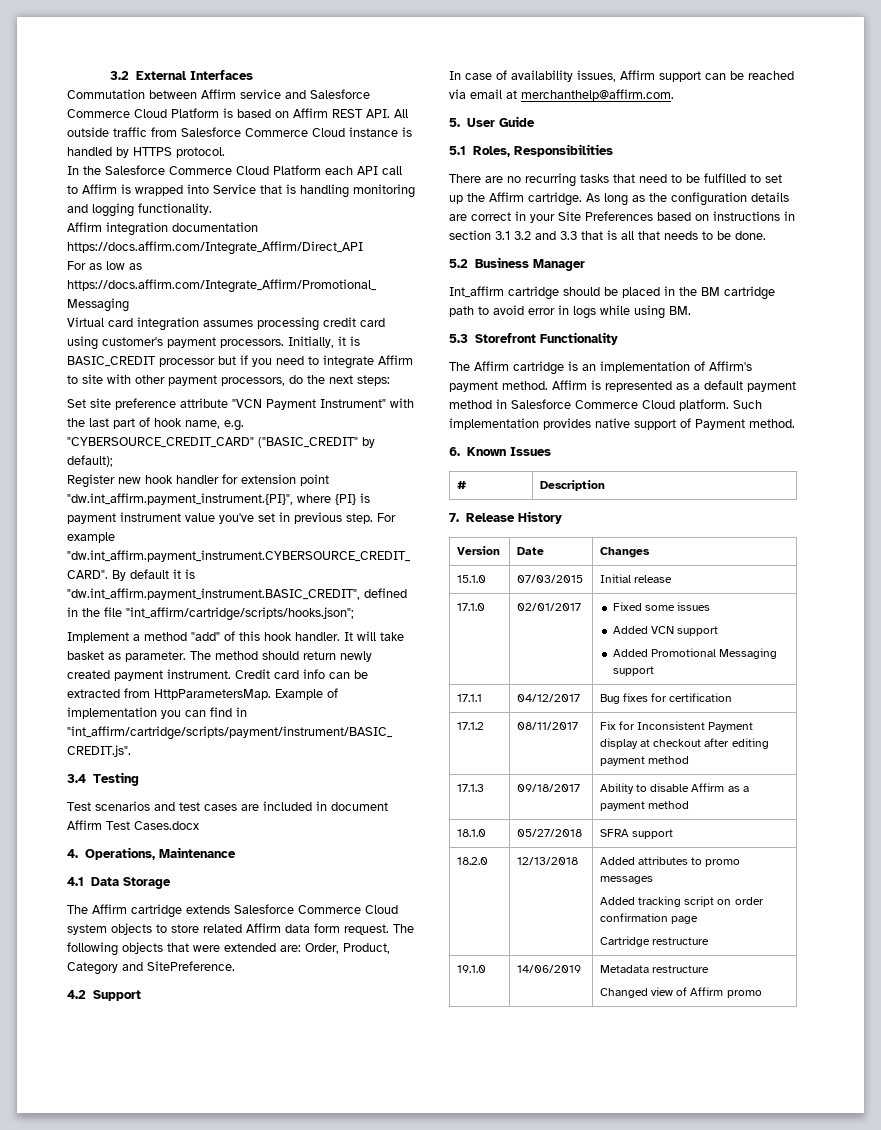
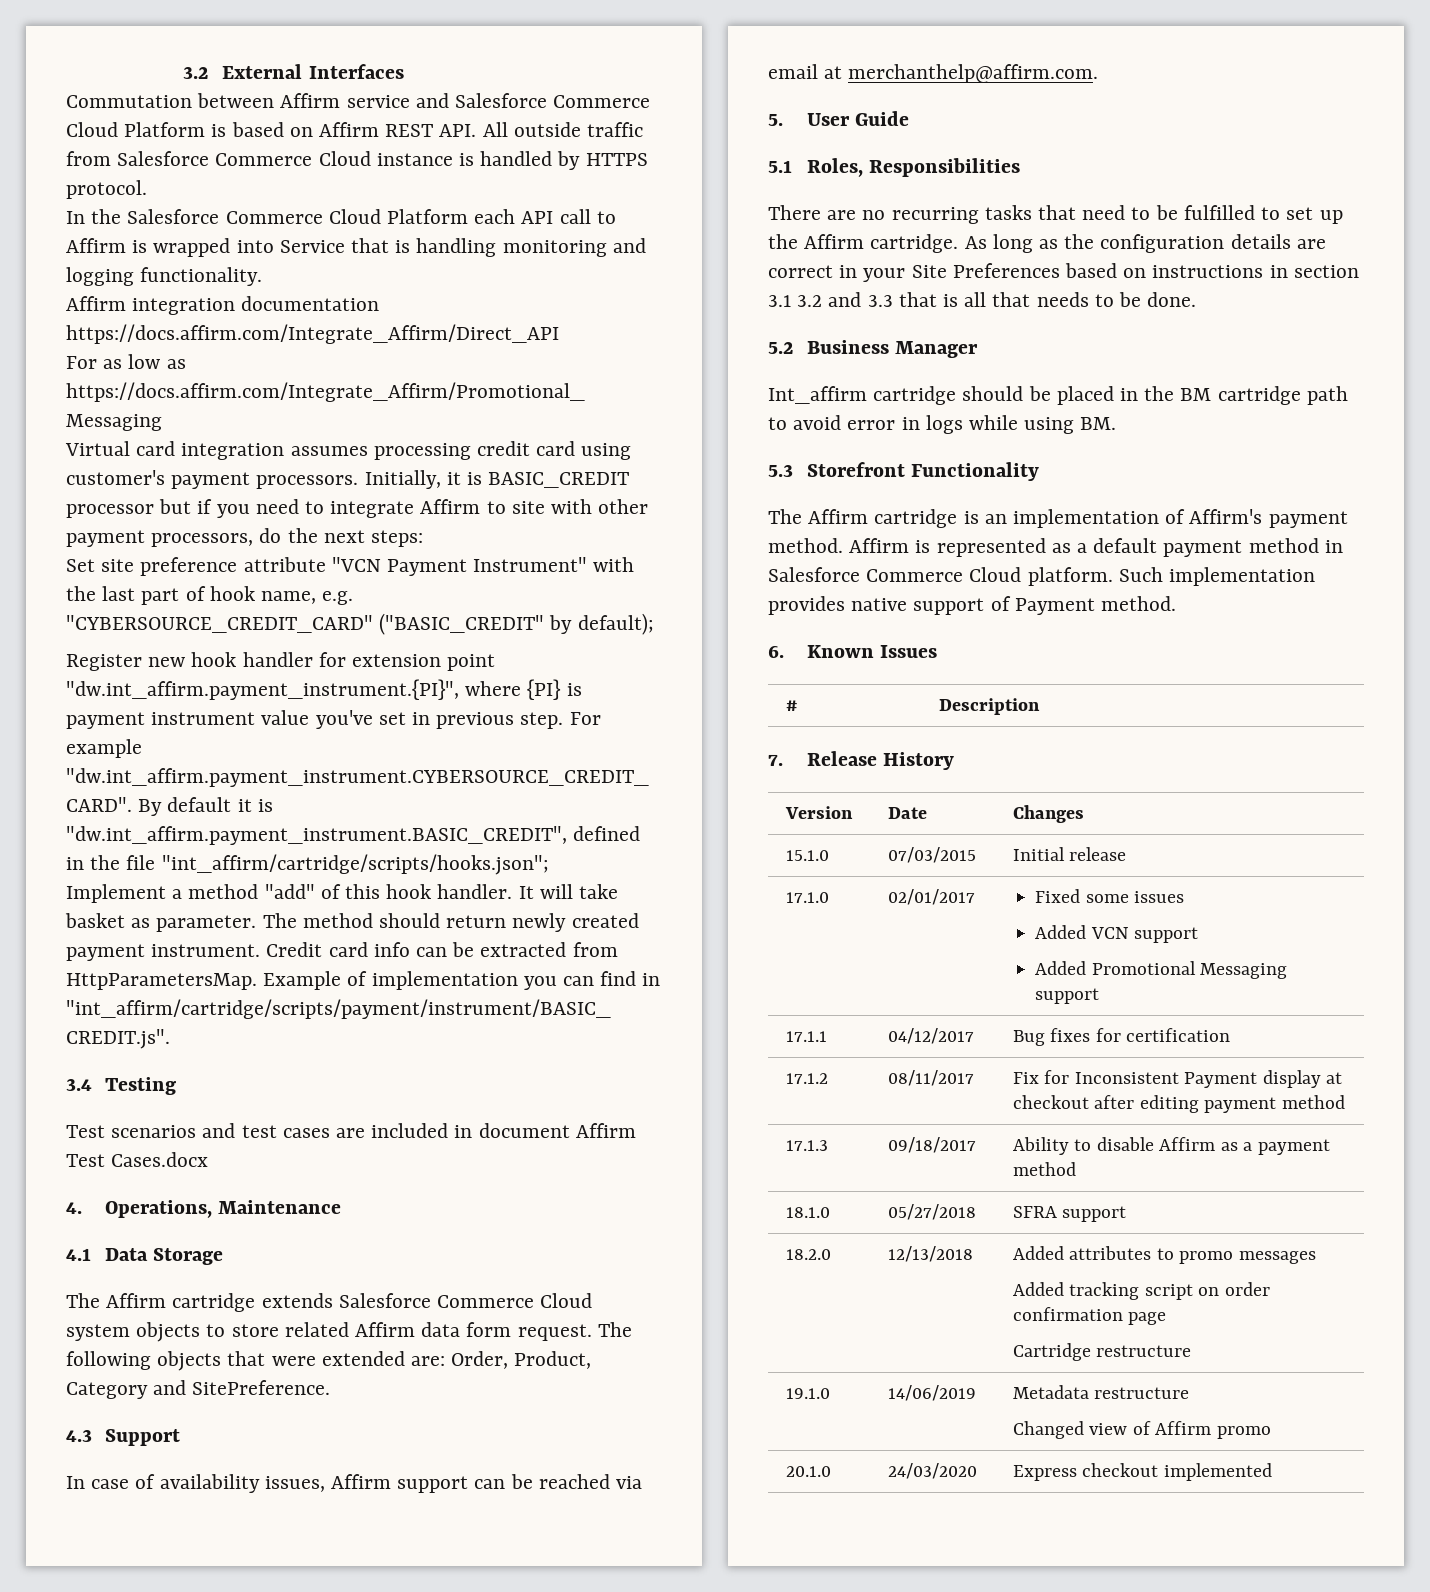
[67,990,86,999] 4.2 -> [66,1430,92,1442] 4.3
(762, 994) none -> [785,1466,831,1477] [887,1463,977,1479] [1012,1463,1272,1481] // 20.1.0 | 24/03/2020 | Express checkout implemented

